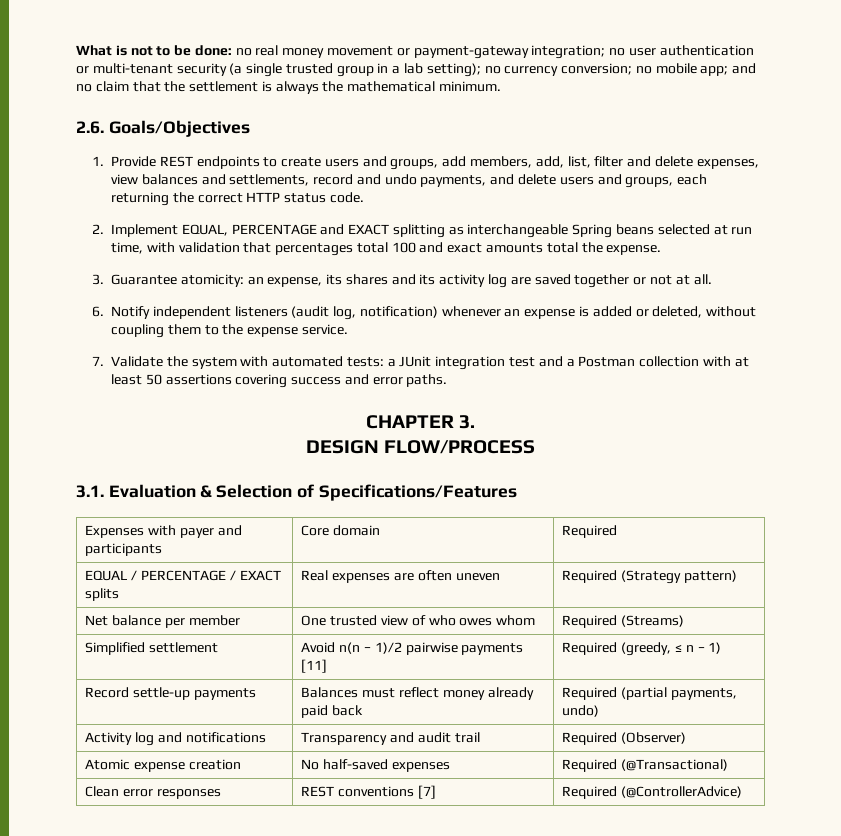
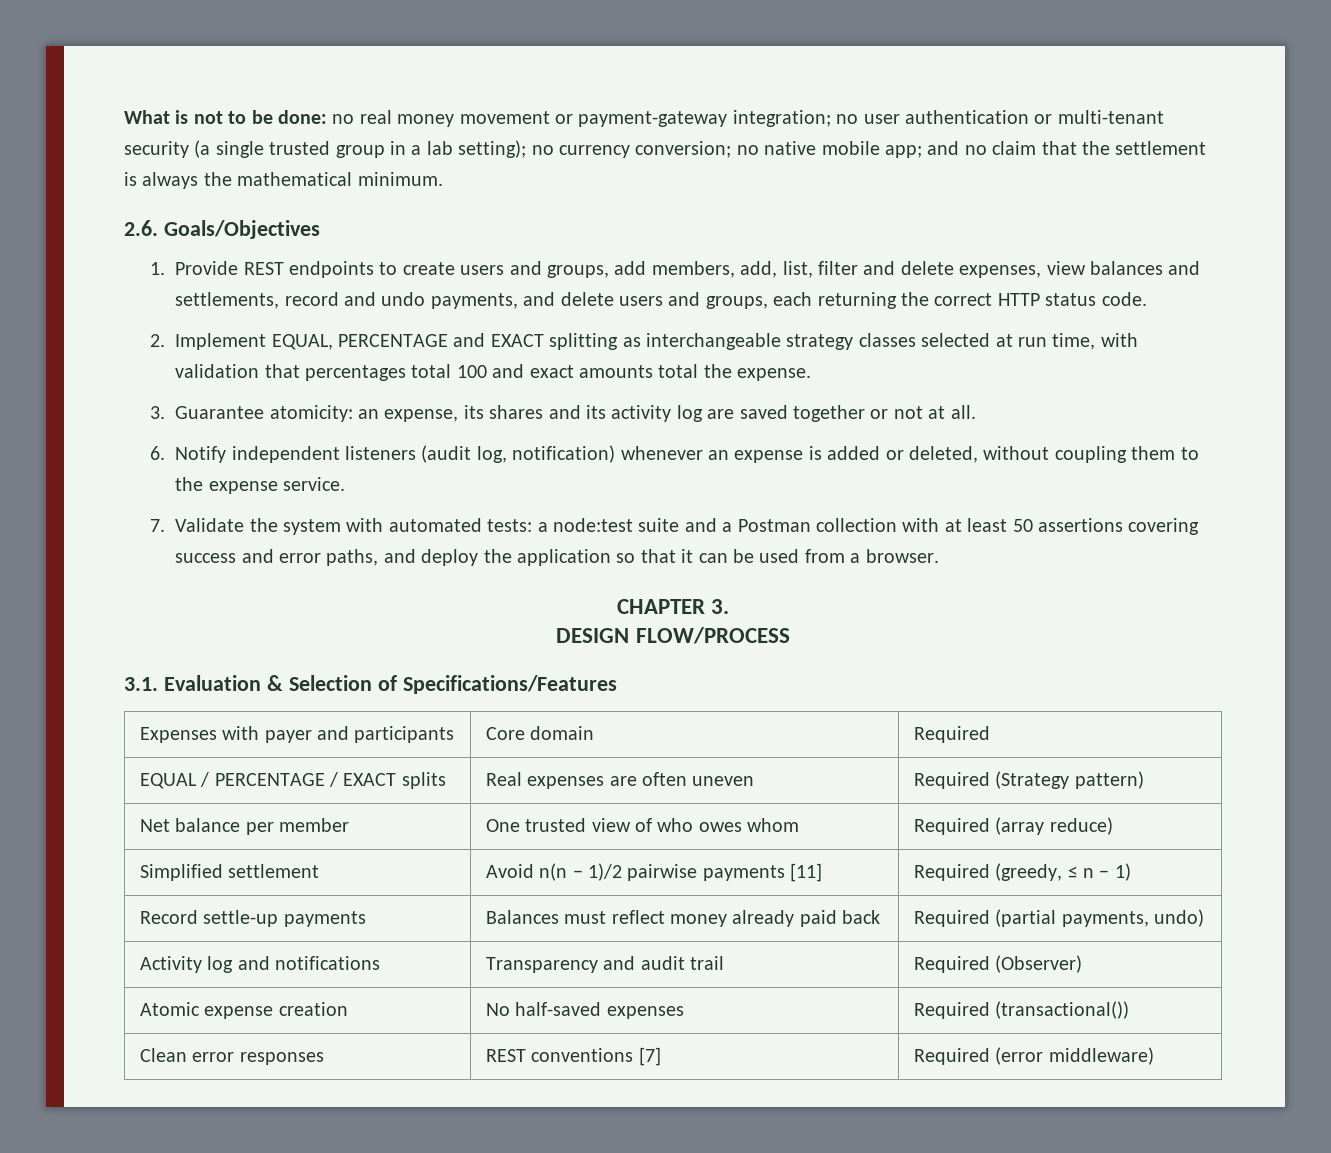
(652, 70) none -> [764,141,817,155] native
[572,224,655,238] Spring beans -> [786,333,916,350] strategy classes
[399,356,536,370] JUnit integration test -> [553,518,680,532] node:test suite
[406,374,448,387] paths. -> [326,549,939,566] paths, and deploy the application so that it can be used from a browser.
[621,615,685,627] (Streams) -> [995,817,1113,835] (array reduce)
[621,759,729,771] (@Transactional) -> [995,1001,1130,1019] (transactional())
[621,786,743,798] (@ControllerAdvice) -> [995,1047,1154,1065] (error middleware)

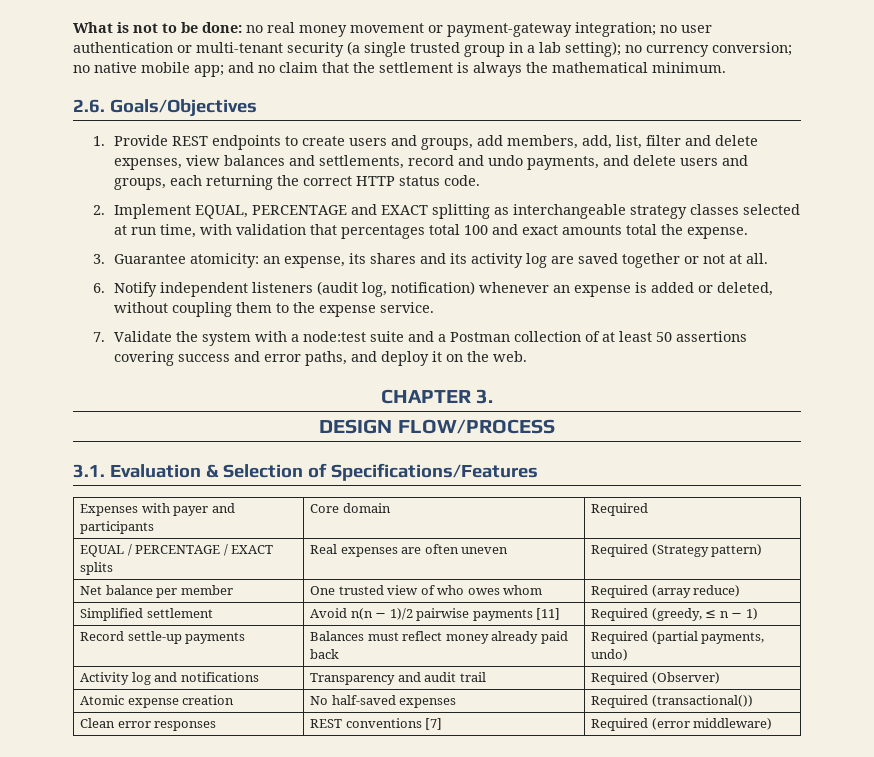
[388,518,533,532] automated tests: -> (287, 336) none
[902,518,940,532] with -> [584,331,600,342] of
[483,549,939,566] the application so that it can be used from a browser. -> [431,351,527,362] it on the web.

